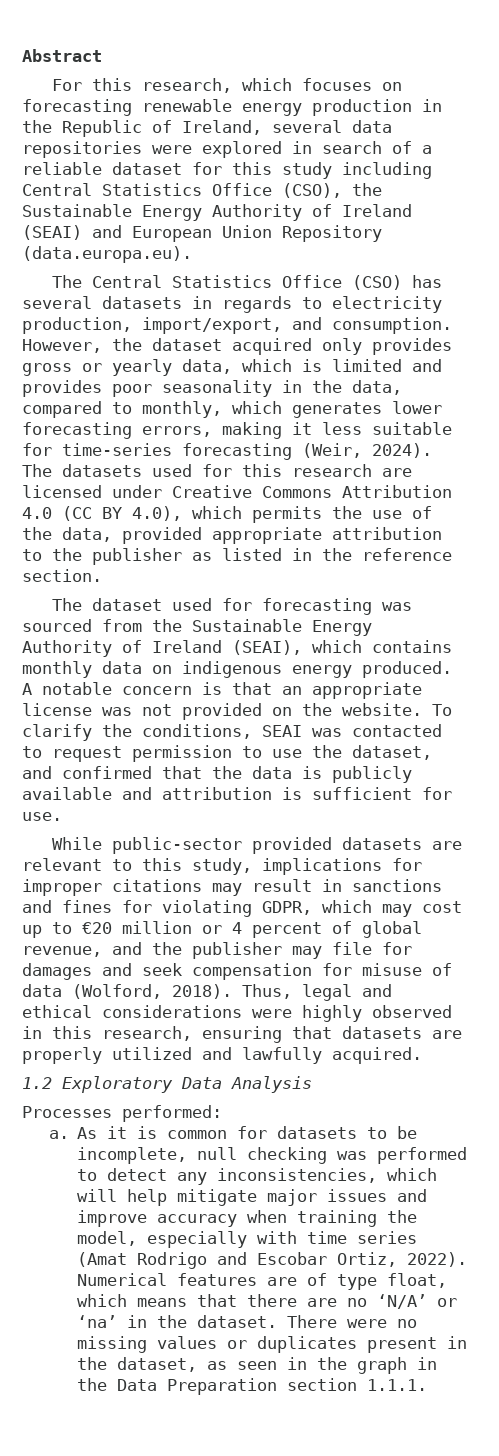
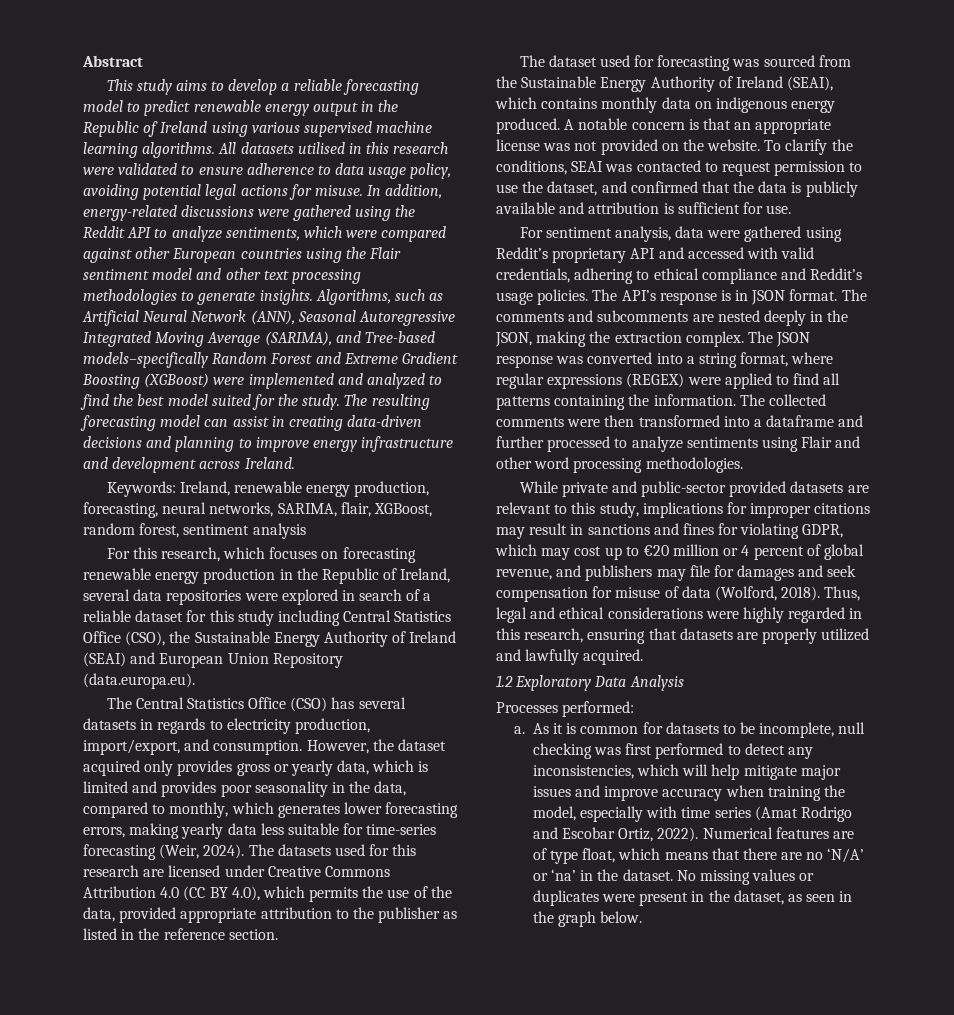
(102, 55) none -> [106,79,419,95] [83,100,399,116] [83,121,433,137] [83,142,449,158] [83,163,452,179] [83,184,443,200] [83,205,415,221] [83,226,447,242] [83,247,402,263] [83,268,361,284] [83,289,444,305] [82,310,455,326] [83,331,435,347] [83,352,458,368] [82,373,443,389] [80,394,430,410] [80,415,423,431] [83,436,454,452] [83,457,295,473] [106,481,430,497] [83,502,432,518] [83,523,306,539] // This study aims to develop a reliable forecasting model to predict renewable energy output in the Republic of Ireland using various supervised machine learning algorithms. All datasets utilised in this research were validated to ensure adherence to data usage policy, avoiding potential legal actions for misuse. In addition, energy-related discussions were gathered using the Reddit API to analyze sentiments, which were compared against other European countries using the Flair sentiment model and other text processing methodologies to generate insights. Algorithms, such as Artificial Neural Network (ANN), Seasonal Autoregressive Integrated Moving Average (SARIMA), and Tree-based models–specifically Random Forest and Extreme Gradient Boosting (XGBoost) were implemented and analyzed to find the best model suited for the study. The resulting forecasting model can assist in creating data-driven decisions and planning to improve energy infrastructure and development across Ireland. // Keywords: Ireland, renewable energy production, forecasting, neural networks, SARIMA, flair, XGBoost, random forest, sentiment analysis
[292,422,312,435] it -> [181,823,257,839] yearly data
(62, 816) none -> [519,226,842,242] [496,247,815,263] [496,268,863,284] [496,289,867,305] [496,310,849,326] [495,331,811,347] [496,352,834,368] [496,373,841,389] [496,394,826,410] [496,415,864,427] [496,436,861,452] [496,457,743,473] // For sentiment analysis, data were gathered using Reddit’s proprietary API and accessed with valid credentials, adhering to ethical compliance and Reddit’s usage policies. The API’s response is in JSON format. The comments and subcomments are nested deeply in the JSON, making the extraction complex. The JSON response was converted into a string format, where regular expressions (REGEX) were applied to find all patterns containing the information. The collected comments were then transformed into a dataframe and further processed to analyze sentiments using Flair and other word processing methodologies.
(102, 843) none -> [561,481,637,497] private and
[152,942,282,959] the publisher -> [585,565,653,581] publishers
[372,1005,452,1018] observed -> [788,607,846,623] regarded
(368, 1155) none -> [625,743,653,755] first
[287,1315,418,1328] There were no -> [676,870,696,881] No
(358, 1344) none -> [601,894,635,902] were
[417,1357,438,1370] [77,1378,428,1395] in the Data Preparation section 1.1.1. -> [600,911,643,923] below.

